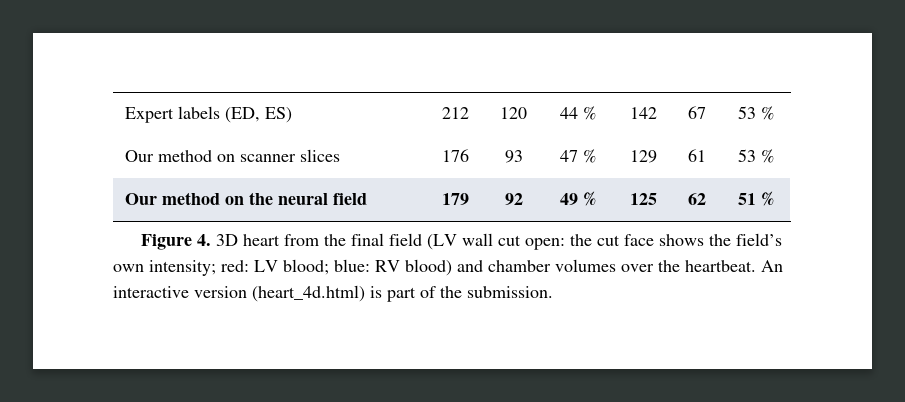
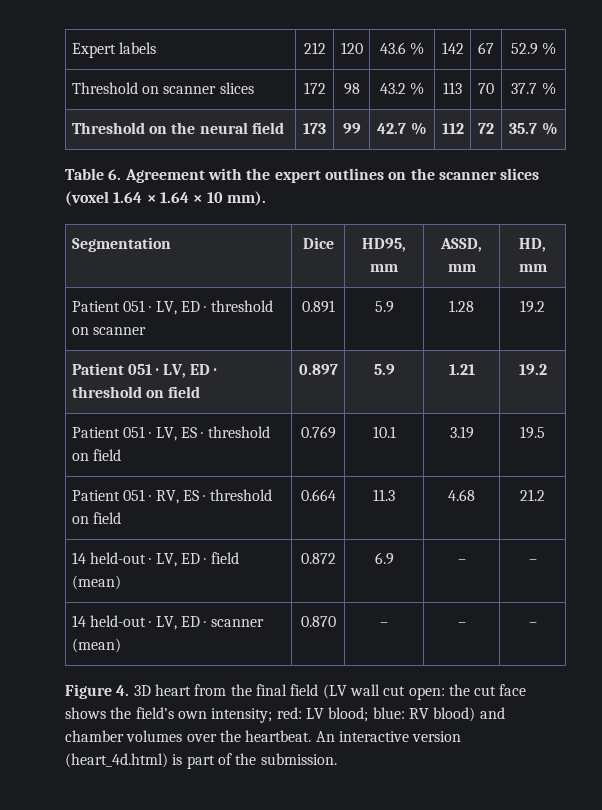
[224,107,292,123] (ED, ES) -> (157, 48) none
[560,107,578,119] 44 -> [379,42,406,54] 43.6
[737,106,774,120] [124,150,212,162] 53 % // Our method -> [510,42,557,55] [71,82,138,94] 52.9 % // Threshold
[441,149,469,162] [504,150,523,163] [560,149,596,163] [629,150,657,163] [687,149,706,162] [737,149,774,163] [124,192,220,205] 176 | 93 | 47 % | 129 | 61 | 53 % // Our method -> [303,82,326,94] [343,83,360,95] [379,82,425,95] [443,82,462,94] [478,83,494,94] [511,82,556,95] [71,122,145,134] 172 | 98 | 43.2 % | 113 | 70 | 37.7 % // Threshold
[441,193,469,205] [504,193,523,205] [560,191,596,206] [629,193,657,205] [687,193,706,205] [737,191,774,206] 179 | 92 | 49 % | 125 | 62 | 51 % -> [303,123,326,134] [342,123,361,134] [377,122,427,135] [441,123,464,134] [478,123,494,134] [509,122,558,135] [65,168,540,183] [65,191,266,206] [71,237,171,252] [302,237,334,249] [362,238,406,252] [370,264,398,272] [440,238,482,252] [447,264,476,272] [519,238,546,252] [518,264,547,272] [71,300,273,315] [71,327,147,335] [301,300,335,313] [374,301,394,313] [449,300,474,312] [520,300,545,313] [71,363,218,378] [71,386,201,398] [298,364,338,375] [373,364,395,375] [448,364,475,375] [518,364,547,375] [71,426,270,441] [71,449,122,461] [300,426,336,439] [372,426,396,438] [449,426,474,439] [520,426,545,439] [71,489,272,504] [71,512,122,524] [300,489,336,501] [373,489,395,501] [448,489,475,501] [520,489,545,501] [71,552,239,567] [71,575,121,590] [300,553,336,564] [374,552,394,565] [457,559,466,564] [528,559,537,564] [71,615,264,630] [71,638,121,653] [300,616,336,627] [380,622,388,627] [457,622,466,627] [528,622,537,627] 173 | 99 | 42.7 % | 112 | 72 | 35.7 % // Table 6. Agreement with the expert outlines on the scanner slices (voxel 1.64 × 1.64 × 10 mm). // Segmentation | Dice | HD95, mm | ASSD, mm | HD, mm // Patient 051 · LV, ED · threshold on scanner | 0.891 | 5.9 | 1.28 | 19.2 // Patient 051 · LV, ED · threshold on field | 0.897 | 5.9 | 1.21 | 19.2 // Patient 051 · LV, ES · threshold on field | 0.769 | 10.1 | 3.19 | 19.5 // Patient 051 · RV, ES · threshold on field | 0.664 | 11.3 | 4.68 | 21.2 // 14 held-out · LV, ED · field (mean) | 0.872 | 6.9 | – | – // 14 held-out · LV, ED · scanner (mean) | 0.870 | – | – | –

